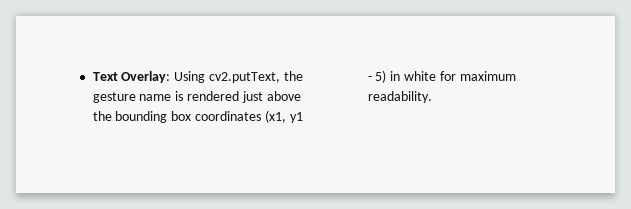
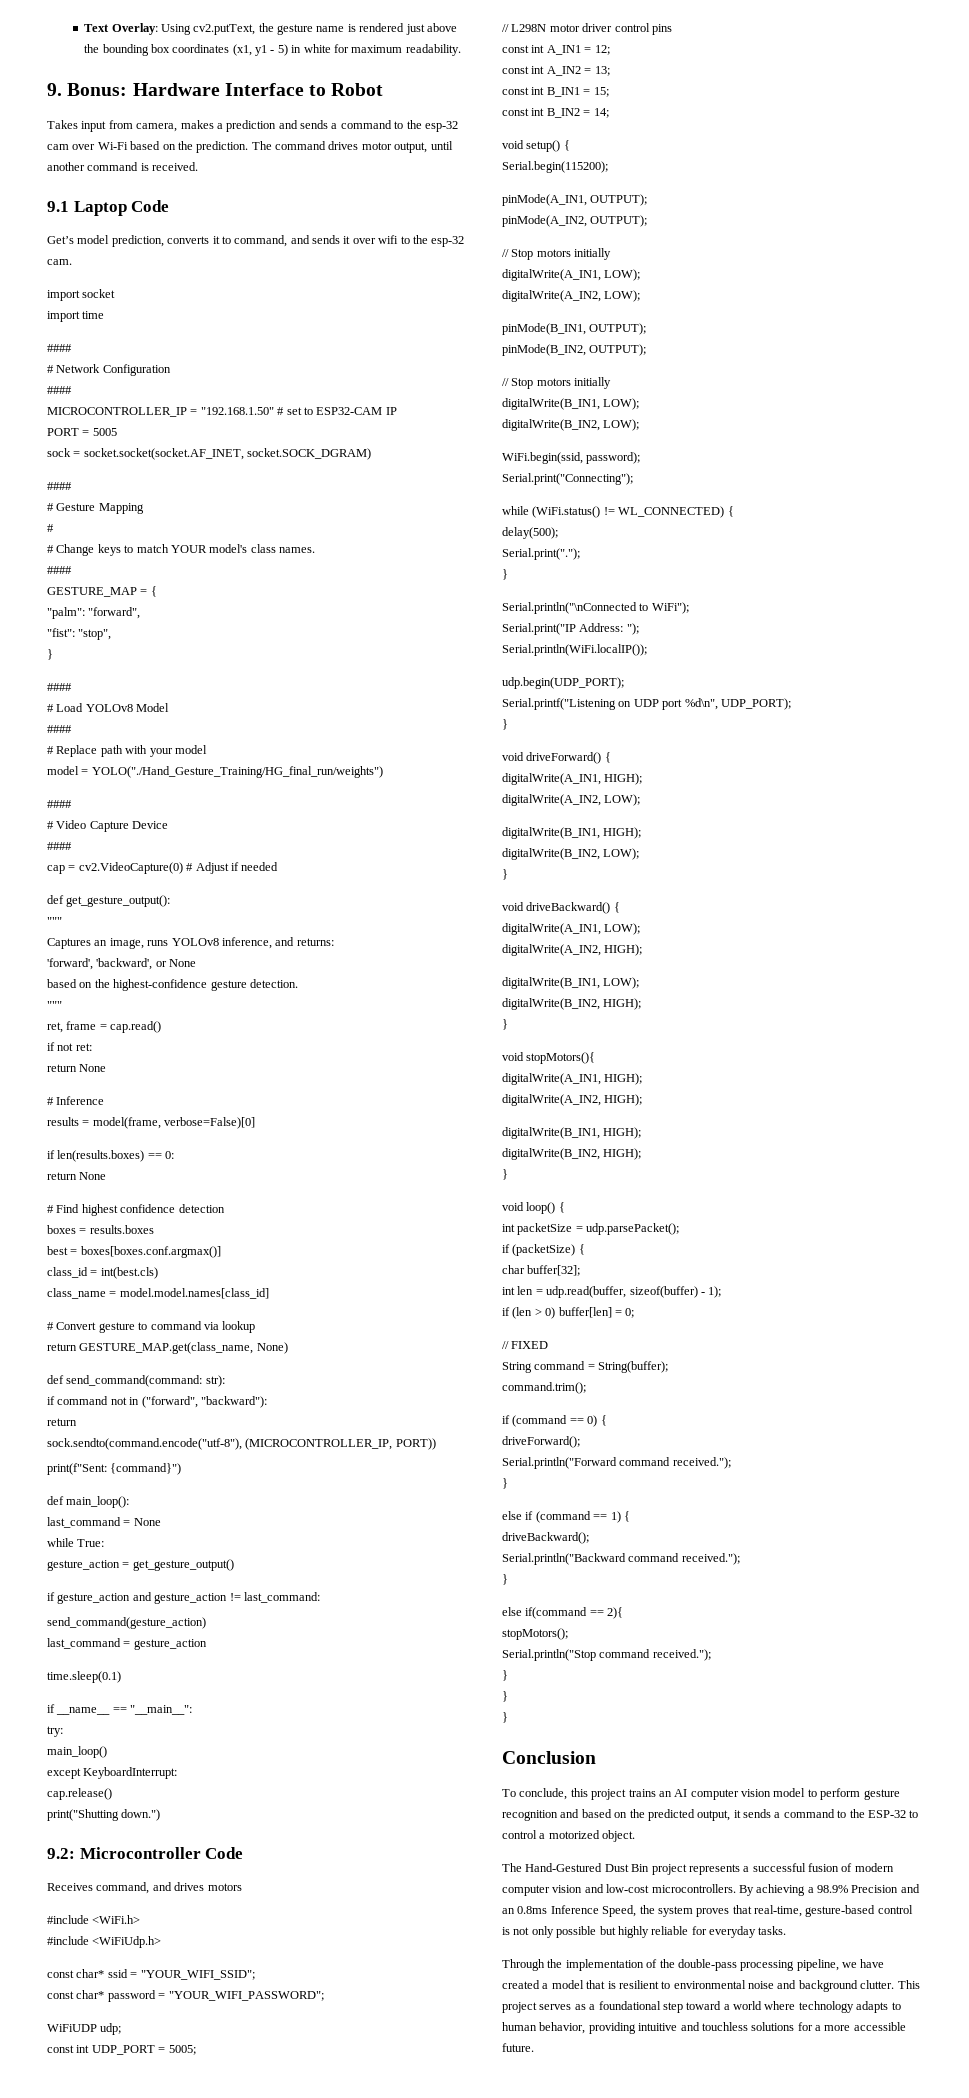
(432, 97) none -> [47,83,384,96] [47,120,458,132] [47,141,453,153] [47,162,199,171] [47,200,170,216] [47,235,465,247] [47,259,72,265] [47,289,116,301] [47,311,105,322] [47,344,72,352] [47,364,171,376] [47,386,72,394] [47,407,397,417] [47,428,117,436] [47,448,372,460] [47,482,72,490] [47,503,144,514] [47,524,54,532] [47,544,315,556] [47,566,72,574] [47,586,157,597] [47,607,141,619] [47,628,112,640] [47,649,53,660] [47,683,72,691] [47,703,170,712] [47,725,72,733] [47,745,207,757] [47,766,383,778] [47,800,72,808] [47,820,169,832] [47,842,72,850] [47,862,279,874] [47,895,171,907] [47,917,62,925] [47,937,334,949] [47,958,197,970] [47,979,298,991] [47,1001,62,1009] [47,1021,162,1033] [47,1042,92,1051] [47,1064,107,1072] [47,1096,105,1105] [47,1117,256,1129] [47,1150,175,1162] [47,1172,107,1180] [47,1204,225,1216] [47,1225,154,1234] [47,1246,221,1258] [47,1267,158,1279] [47,1288,269,1299] [47,1321,256,1333] [47,1342,288,1354] [47,1375,225,1387] [47,1396,267,1408] [47,1418,77,1426] [47,1438,436,1450] [47,1463,182,1475] [47,1496,130,1508] [47,1517,161,1528] [47,1538,105,1547] [47,1559,234,1571] [47,1592,320,1604] [47,1617,206,1629] [47,1638,207,1650] [47,1671,121,1683] [47,1704,193,1715] [47,1726,63,1737] [47,1746,107,1758] [47,1767,178,1779] [47,1788,112,1800] [47,1809,161,1821] [47,1847,244,1859] [47,1882,242,1894] [47,1915,141,1924] [47,1936,162,1948] [47,1969,255,1980] [47,1990,324,2002] [47,2023,122,2035] [47,2045,196,2055] [502,23,672,35] [502,45,610,55] [502,66,610,76] [502,87,609,97] [502,108,609,118] [502,140,570,152] [502,161,608,173] [502,194,648,206] [502,215,648,227] [502,248,612,260] [502,269,641,281] [502,290,641,302] [502,323,647,335] [502,344,647,356] [502,377,612,389] [502,398,640,410] [502,419,640,431] [502,452,641,464] [502,473,633,485] [502,506,734,518] [502,527,558,539] [502,548,580,560] [502,569,508,580] [502,602,689,614] [502,623,639,635] [502,644,647,656] [502,677,624,689] [502,698,791,710] [502,719,508,730] [502,752,611,764] [502,773,643,785] [502,794,641,806] [502,827,642,839] [502,848,640,860] [502,869,508,880] [502,902,620,914] [502,923,641,935] [502,944,643,956] [502,977,640,989] [502,998,642,1010] [502,1019,508,1030] [502,1052,596,1064] [502,1073,643,1085] [502,1094,643,1106] [502,1127,642,1139] [502,1148,642,1160] [502,1169,508,1180] [502,1202,565,1214] [502,1223,680,1235] [502,1244,585,1256] [502,1265,581,1276] [502,1286,722,1298] [502,1307,635,1319] [502,1341,549,1349] [502,1361,669,1373] [502,1382,586,1394] [502,1415,607,1427] [502,1436,580,1448] [502,1457,731,1469] [502,1478,508,1489] [502,1511,630,1523] [502,1532,589,1544] [502,1553,740,1565] [502,1574,508,1585] [502,1607,624,1619] [502,1628,568,1640] [502,1649,711,1661] [502,1670,508,1681] [502,1691,508,1702] [502,1712,508,1723] [502,1751,596,1764] [502,1788,900,1800] [502,1809,919,1821] [502,1830,636,1842] [502,1863,894,1875] [502,1884,920,1896] [502,1905,913,1917] [502,1926,787,1938] [502,1959,885,1971] [502,1980,920,1992] [502,2001,901,2013] [502,2022,906,2034] [502,2043,534,2052] // 9. Bonus: Hardware Interface to Robot // Takes input from camera, makes a prediction and sends a command to the esp-32 cam over Wi-Fi based on the prediction. The command drives motor output, until another command is received. // 9.1 Laptop Code // Get’s model prediction, converts it to command, and sends it over wifi to the esp-32 cam. // import socket // import time // #### // # Network Configuration // #### // MICROCONTROLLER_IP = "192.168.1.50" # set to ESP32-CAM IP // PORT = 5005 // sock = socket.socket(socket.AF_INET, socket.SOCK_DGRAM) // #### // # Gesture Mapping // # // # Change keys to match YOUR model's class names. // #### // GESTURE_MAP = { // "palm": "forward", // "fist": "stop", // } // #### // # Load YOLOv8 Model // #### // # Replace path with your model // model = YOLO("./Hand_Gesture_Training/HG_final_run/weights") // #### // # Video Capture Device // #### // cap = cv2.VideoCapture(0) # Adjust if needed // def get_gesture_output(): // """ // Captures an image, runs YOLOv8 inference, and returns: // 'forward', 'backward', or None // based on the highest-confidence gesture detection. // """ // ret, frame = cap.read() // if not ret: // return None // # Inference // results = model(frame, verbose=False)[0] // if len(results.boxes) == 0: // return None // # Find highest confidence detection // boxes = results.boxes // best = boxes[boxes.conf.argmax()] // class_id = int(best.cls) // class_name = model.model.names[class_id] // # Convert gesture to command via lookup // return GESTURE_MAP.get(class_name, None) // def send_command(command: str): // if command not in ("forward", "backward"): // return // sock.sendto(command.encode("utf-8"), (MICROCONTROLLER_IP, PORT)) // print(f"Sent: {command}") // def main_loop(): // last_command = None // while True: // gesture_action = get_gesture_output() // if gesture_action and gesture_action != last_command: // send_command(gesture_action) // last_command = gesture_action // time.sleep(0.1) // if __name__ == "__main__": // try: // main_loop() // except KeyboardInterrupt: // cap.release() // print("Shutting down.") // 9.2: Microcontroller Code // Receives command, and drives motors // #include <WiFi.h> // #include <WiFiUdp.h> // const char* ssid = "YOUR_WIFI_SSID"; // const char* password = "YOUR_WIFI_PASSWORD"; // WiFiUDP udp; // const int UDP_PORT = 5005; // // L298N motor driver control pins // const int A_IN1 = 12; // const int A_IN2 = 13; // const int B_IN1 = 15; // const int B_IN2 = 14; // void setup() { // Serial.begin(115200); // pinMode(A_IN1, OUTPUT); // pinMode(A_IN2, OUTPUT); // // Stop motors initially // digitalWrite(A_IN1, LOW); // digitalWrite(A_IN2, LOW); // pinMode(B_IN1, OUTPUT); // pinMode(B_IN2, OUTPUT); // // Stop motors initially // digitalWrite(B_IN1, LOW); // digitalWrite(B_IN2, LOW); // WiFi.begin(ssid, password); // Serial.print("Connecting"); // while (WiFi.status() != WL_CONNECTED) { // delay(500); // Serial.print("."); // } // Serial.println("\nConnected to WiFi"); // Serial.print("IP Address: "); // Serial.println(WiFi.localIP()); // udp.begin(UDP_PORT); // Serial.printf("Listening on UDP port %d\n", UDP_PORT); // } // void driveForward() { // digitalWrite(A_IN1, HIGH); // digitalWrite(A_IN2, LOW); // digitalWrite(B_IN1, HIGH); // digitalWrite(B_IN2, LOW); // } // void driveBackward() { // digitalWrite(A_IN1, LOW); // digitalWrite(A_IN2, HIGH); // digitalWrite(B_IN1, LOW); // digitalWrite(B_IN2, HIGH); // } // void stopMotors(){ // digitalWrite(A_IN1, HIGH); // digitalWrite(A_IN2, HIGH); // digitalWrite(B_IN1, HIGH); // digitalWrite(B_IN2, HIGH); // } // void loop() { // int packetSize = udp.parsePacket(); // if (packetSize) { // char buffer[32]; // int len = udp.read(buffer, sizeof(buffer) - 1); // if (len > 0) buffer[len] = 0; // // FIXED // String command = String(buffer); // command.trim(); // if (command == 0) { // driveForward(); // Serial.println("Forward command received."); // } // else if (command == 1) { // driveBackward(); // Serial.println("Backward command received."); // } // else if(command == 2){ // stopMotors(); // Serial.println("Stop command received."); // } // } // } // Conclusion // To conclude, this project trains an AI computer vision model to perform gesture recognition and based on the predicted output, it sends a command to the ESP-32 to control a motorized object. // The Hand-Gestured Dust Bin project represents a successful fusion of modern computer vision and low-cost microcontrollers. By achieving a 98.9% Precision and an 0.8ms Inference Speed, the system proves that real-time, gesture-based control is not only possible but highly reliable for everyday tasks. // Through the implementation of the double-pass processing pipeline, we have created a model that is resilient to environmental noise and background clutter. This project serves as a foundational step toward a world where technology adapts to human behavior, providing intuitive and touchless solutions for a more accessible future.

